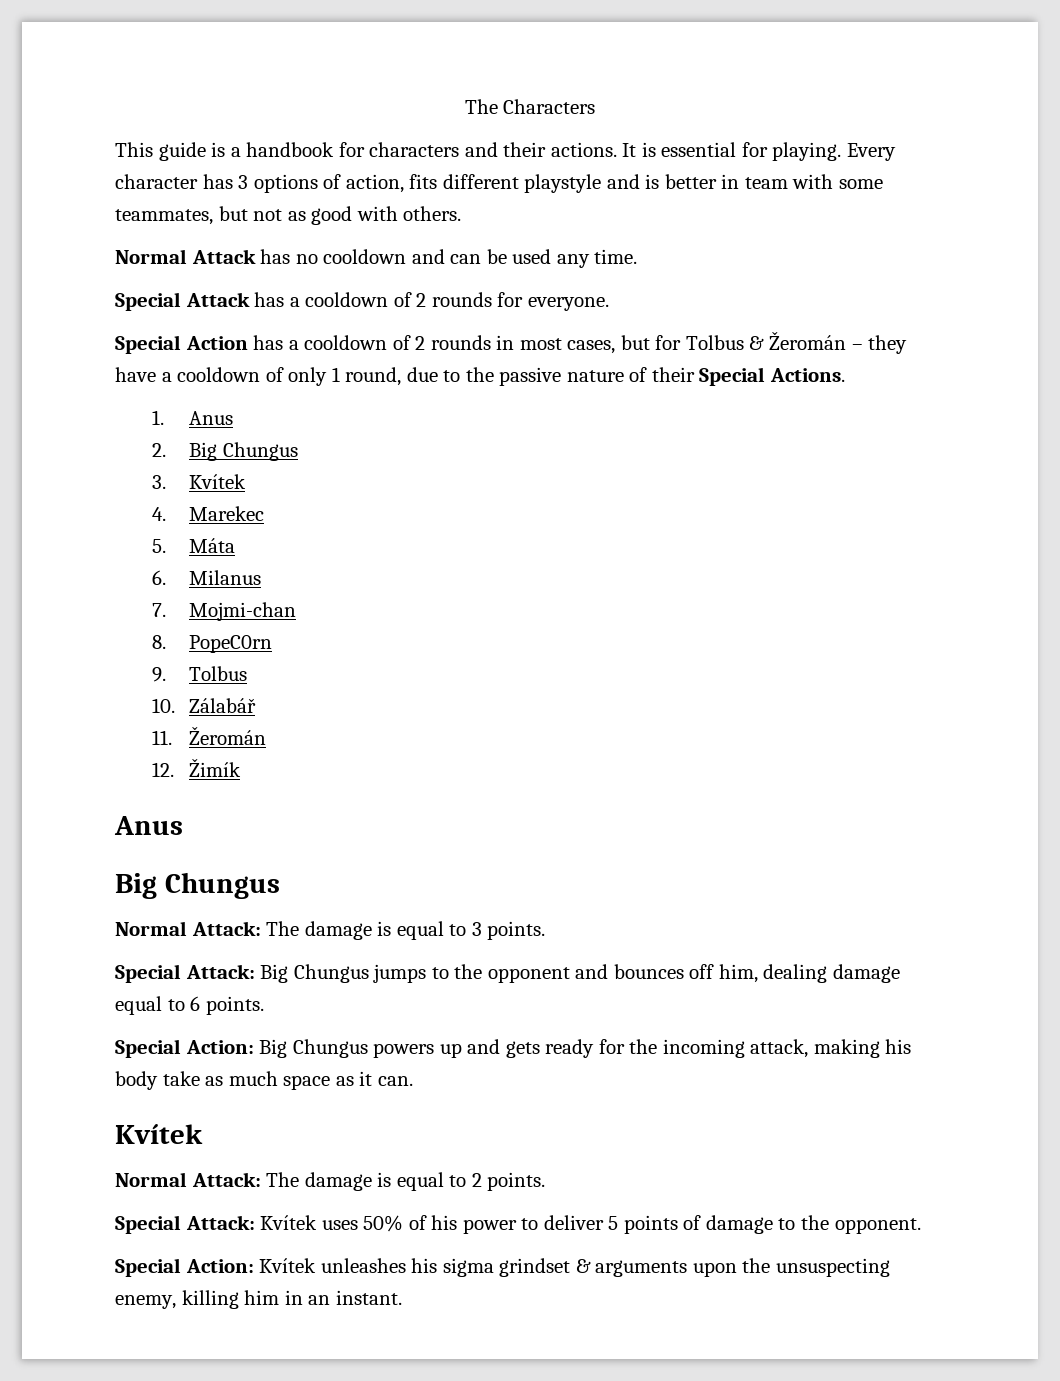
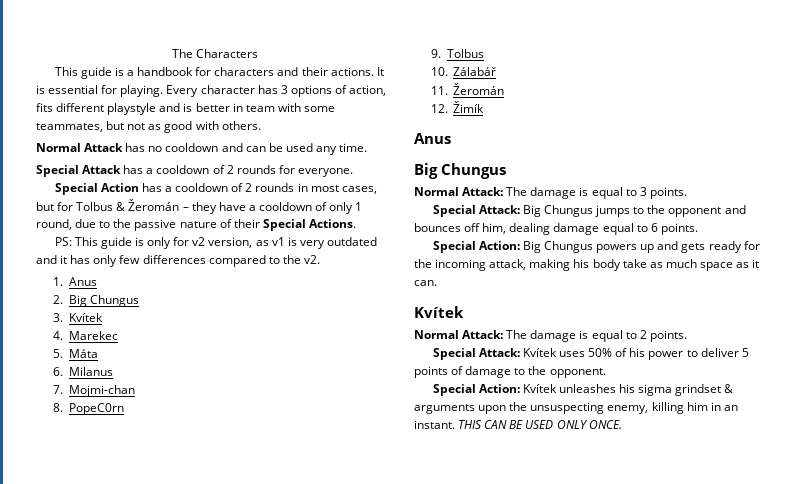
(846, 375) none -> [54,237,377,249] [36,255,320,267] // PS: This guide is only for v2 version, as v1 is very outdated and it has only few differences compared to the v2.
(402, 1297) none -> [458,420,622,429] THIS CAN BE USED ONLY ONCE.

